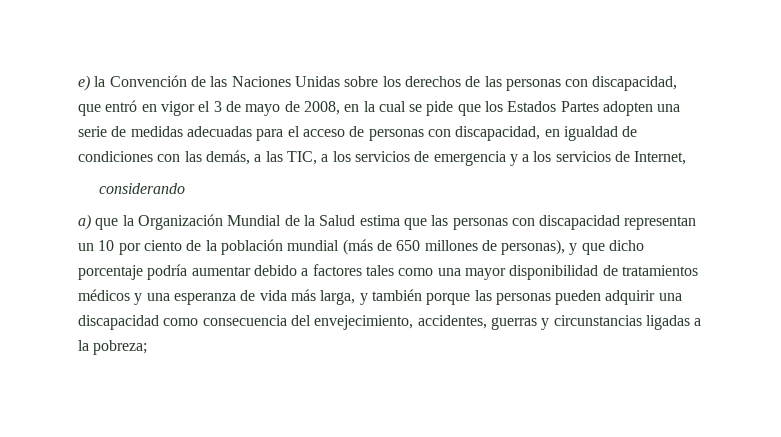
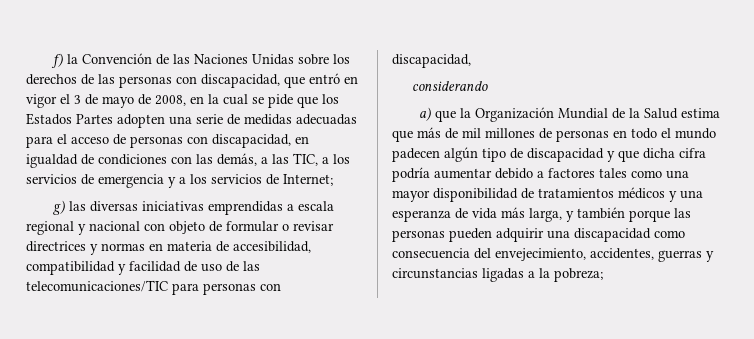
[78,75,90,91] e) -> [50,53,63,68] f)
[634,151,687,165] Internet, -> [283,174,333,186] [52,200,334,215] [26,221,334,235] [26,241,311,255] [26,261,260,275] [26,280,281,295] [392,54,471,68] Internet; // g) las diversas iniciativas emprendidas a escala regional y nacional con objeto de formular o revisar directrices y normas en materia de accesibilidad, compatibilidad y facilidad de uso de las telecomunicaciones/TIC para personas con discapacidad,
[431,215,697,230] [78,239,645,255] [78,265,143,280] las personas con discapacidad representan un 10 por ciento de la población mundial (más de 650 millones de personas), y que dicho porcentaje -> [417,127,716,142] [392,147,706,162] más de mil millones de personas en todo el mundo padecen algún tipo de discapacidad y que dicha cifra

